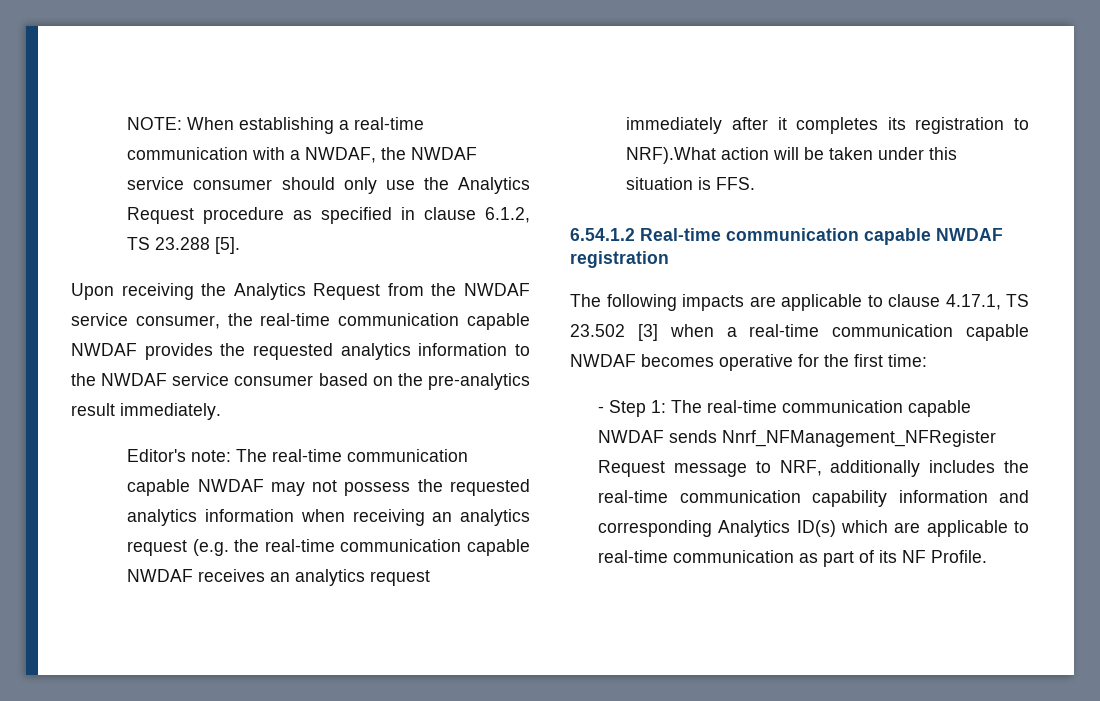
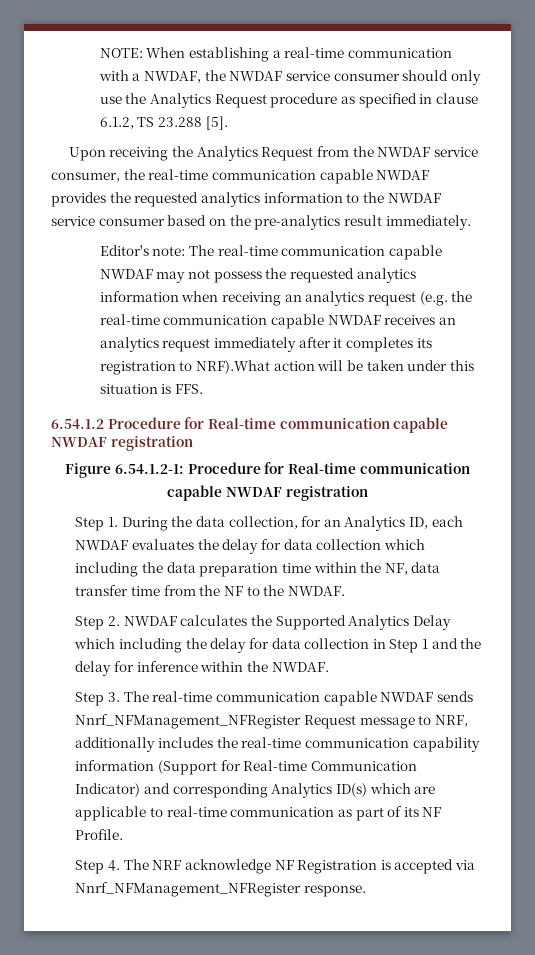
[640,228,1003,245] [570,251,669,268] [570,294,1029,311] [570,324,1029,341] [570,354,927,371] [598,400,667,417] Real-time communication capable NWDAF registration // The following impacts are applicable to clause 4.17.1, TS 23.502 [3] when a real-time communication capable NWDAF becomes operative for the first time: // - Step 1: -> [107,417,449,433] [51,436,193,451] [65,462,470,478] [167,485,368,501] [75,516,463,531] [75,539,425,554] [75,562,441,577] [75,585,345,596] [75,615,451,630] [74,638,482,653] [75,661,329,676] [75,692,120,706] Procedure for Real-time communication capable NWDAF registration // Figure 6.54.1.2-1: Procedure for Real-time communication capable NWDAF registration // Step 1. During the data collection, for an Analytics ID, each NWDAF evaluates the delay for data collection which including the data preparation time within the NF, data transfer time from the NF to the NWDAF. // Step 2. NWDAF calculates the Supported Analytics Delay which including the delay for data collection in Step 1 and the delay for inference within the NWDAF. // Step 3.
(988, 496) none -> [157,760,417,775] [75,783,141,797] (Support for Real-time Communication Indicator)
(988, 556) none -> [75,859,476,874] [75,882,366,897] // Step 4. The NRF acknowledge NF Registration is accepted via Nnrf_NFManagement_NFRegister response.

